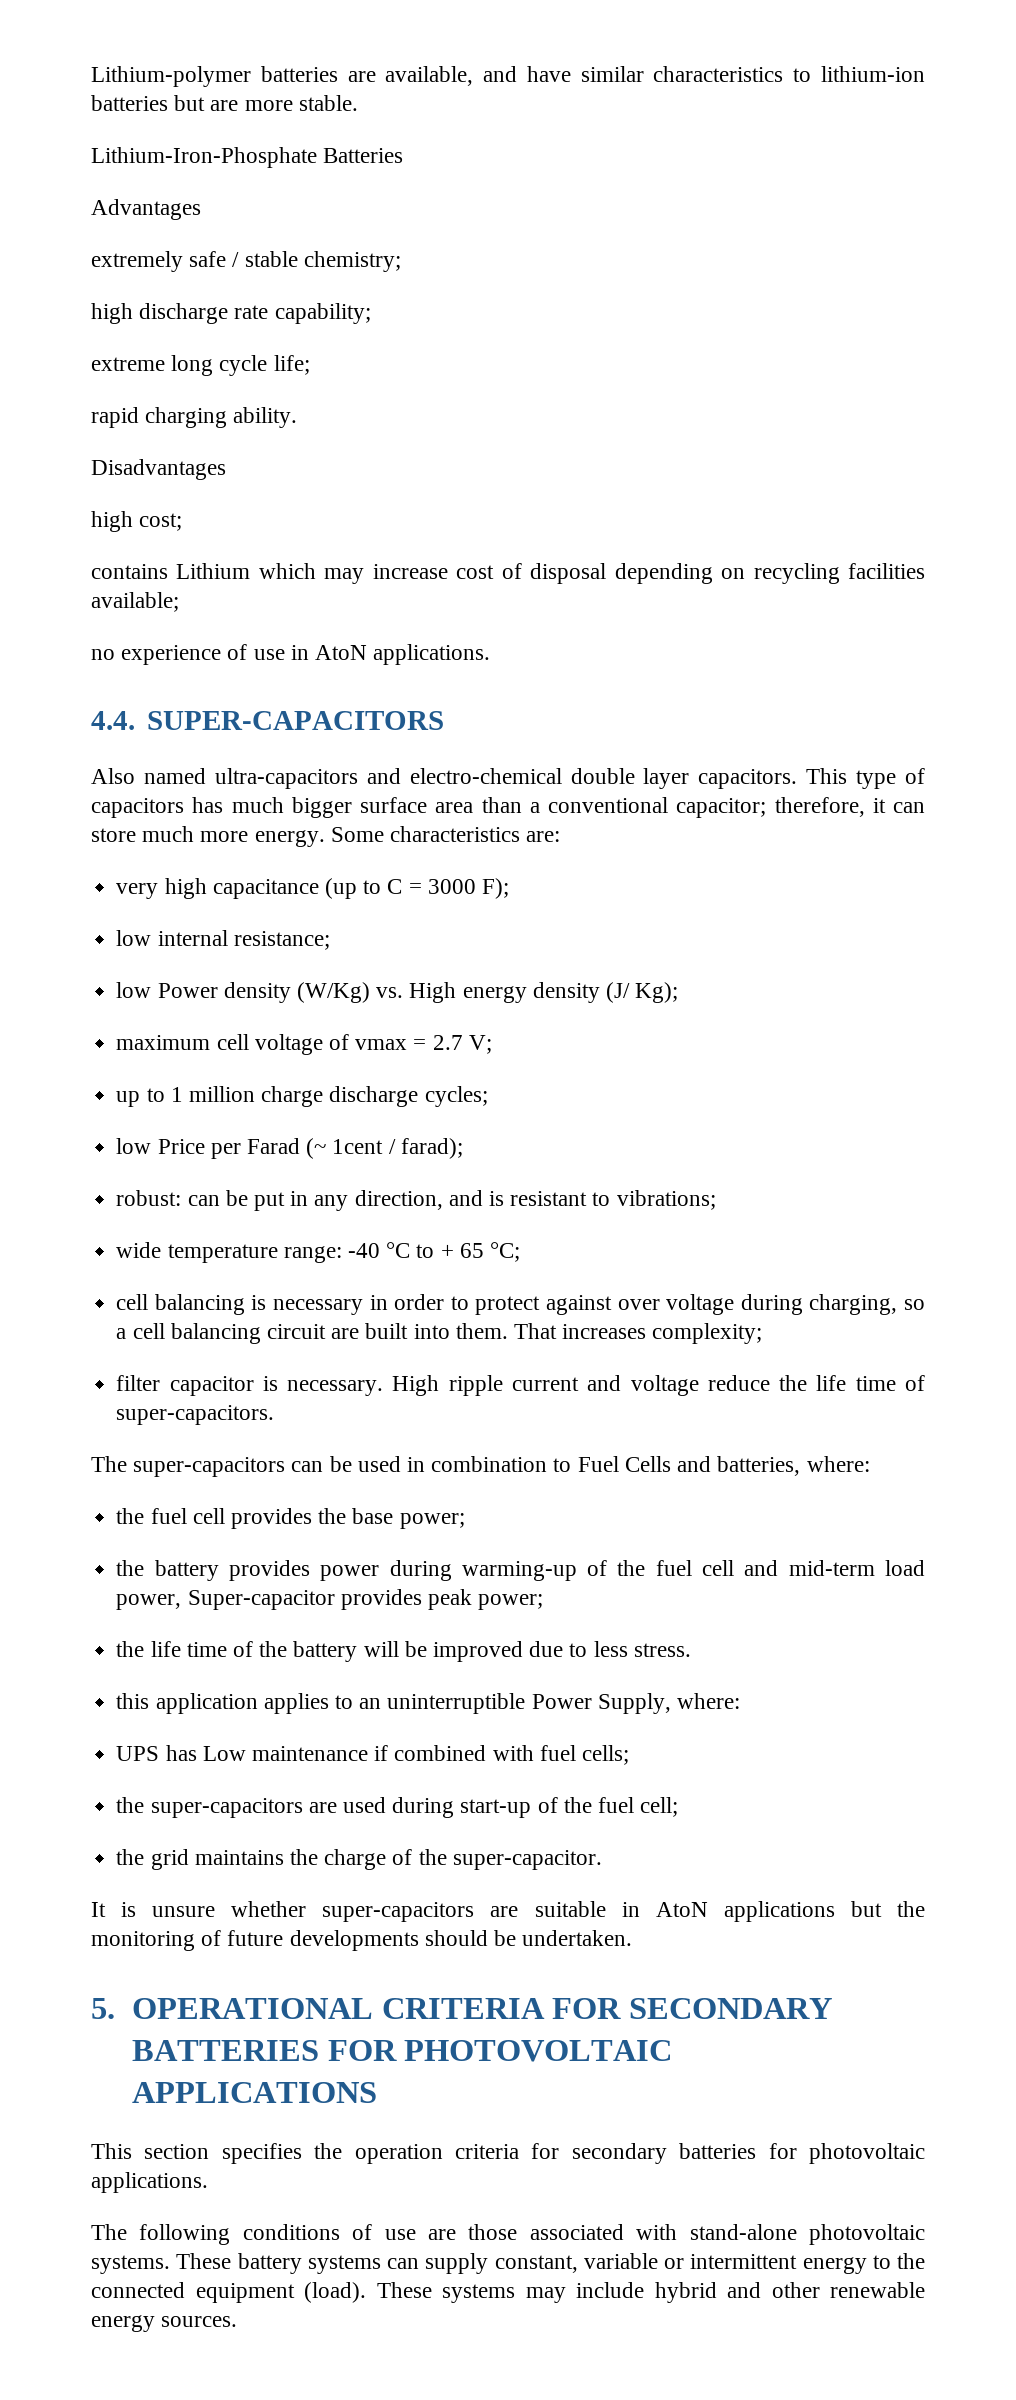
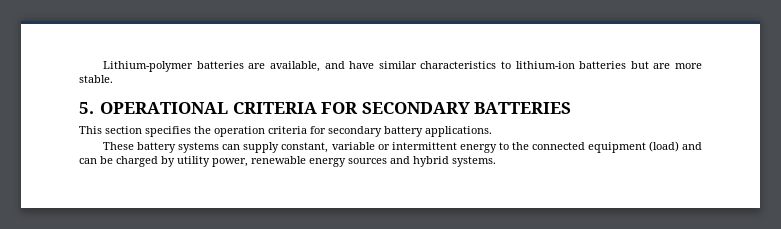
[91,147,404,168] [91,199,201,220] [91,251,401,272] [91,303,371,324] [91,355,310,376] [91,407,298,428] [91,459,226,480] [91,511,183,532] [91,563,925,584] [91,592,179,612] [91,644,491,665] [91,711,444,730] [91,768,925,789] [91,797,925,818] [91,826,561,847] [116,878,509,899] [116,930,330,950] [116,982,679,1003] [116,1034,492,1055] [116,1086,488,1107] [116,1138,463,1159] [116,1190,716,1211] [116,1242,520,1263] [116,1294,926,1315] [116,1323,763,1344] [116,1375,925,1396] [116,1405,275,1425] [91,1456,870,1477] [116,1508,465,1529] [116,1560,925,1581] [116,1589,544,1610] [116,1641,691,1662] [116,1693,740,1714] [116,1745,629,1765] [116,1797,679,1818] [116,1849,602,1870] [91,1901,926,1922] [91,1930,633,1951] // Lithium-Iron-Phosphate Batteries // Advantages // extremely safe / stable chemistry; // high discharge rate capability; // extreme long cycle life; // rapid charging ability. // Disadvantages // high cost; // contains Lithium which may increase cost of disposal depending on recycling facilities available; // no experience of use in AtoN applications. // 4.4. SUPER-CAPACITORS // Also named ultra-capacitors and electro-chemical double layer capacitors. This type of capacitors has much bigger surface area than a conventional capacitor; therefore, it can store much more energy. Some characteristics are: // very high capacitance (up to C = 3000 F); // low internal resistance; // low Power density (W/Kg) vs. High energy density (J/ Kg); // maximum cell voltage of vmax = 2.7 V; // up to 1 million charge discharge cycles; // low Price per Farad (~ 1cent / farad); // robust: can be put in any direction, and is resistant to vibrations; // wide temperature range: -40 °C to + 65 °C; // cell balancing is necessary in order to protect against over voltage during charging, so a cell balancing circuit are built into them. That increases complexity; // filter capacitor is necessary. High ripple current and voltage reduce the life time of super-capacitors. // The super-capacitors can be used in combination to Fuel Cells and batteries, where: // the fuel cell provides the base power; // the battery provides power during warming-up of the fuel cell and mid-term load power, Super-capacitor provides peak power; // the life time of the battery will be improved due to less stress. // this application applies to an uninterruptible Power Supply, where: // UPS has Low maintenance if combined with fuel cells; // the super-capacitors are used during start-up of the fuel cell; // the grid maintains the charge of the super-capacitor. // It is unsure whether super-capacitors are suitable in AtoN applications but the monitoring of future developments should be undertaken. -> (113, 79) none
[327,2040,673,2062] [131,2082,377,2103] FOR PHOTOVOLTAIC APPLICATIONS -> (572, 108) none
[679,2143,925,2164] [91,2172,208,2193] [91,2224,925,2245] [91,2255,170,2274] batteries for photovoltaic applications. // The following conditions of use are those associated with stand-alone photovoltaic systems. -> [384,126,492,137] battery applications. //
[304,2282,925,2303] [91,2315,238,2332] (load). These systems may include hybrid and other renewable energy sources. -> [648,141,702,152] [79,156,496,167] (load) and can be charged by utility power, renewable energy sources and hybrid systems.

